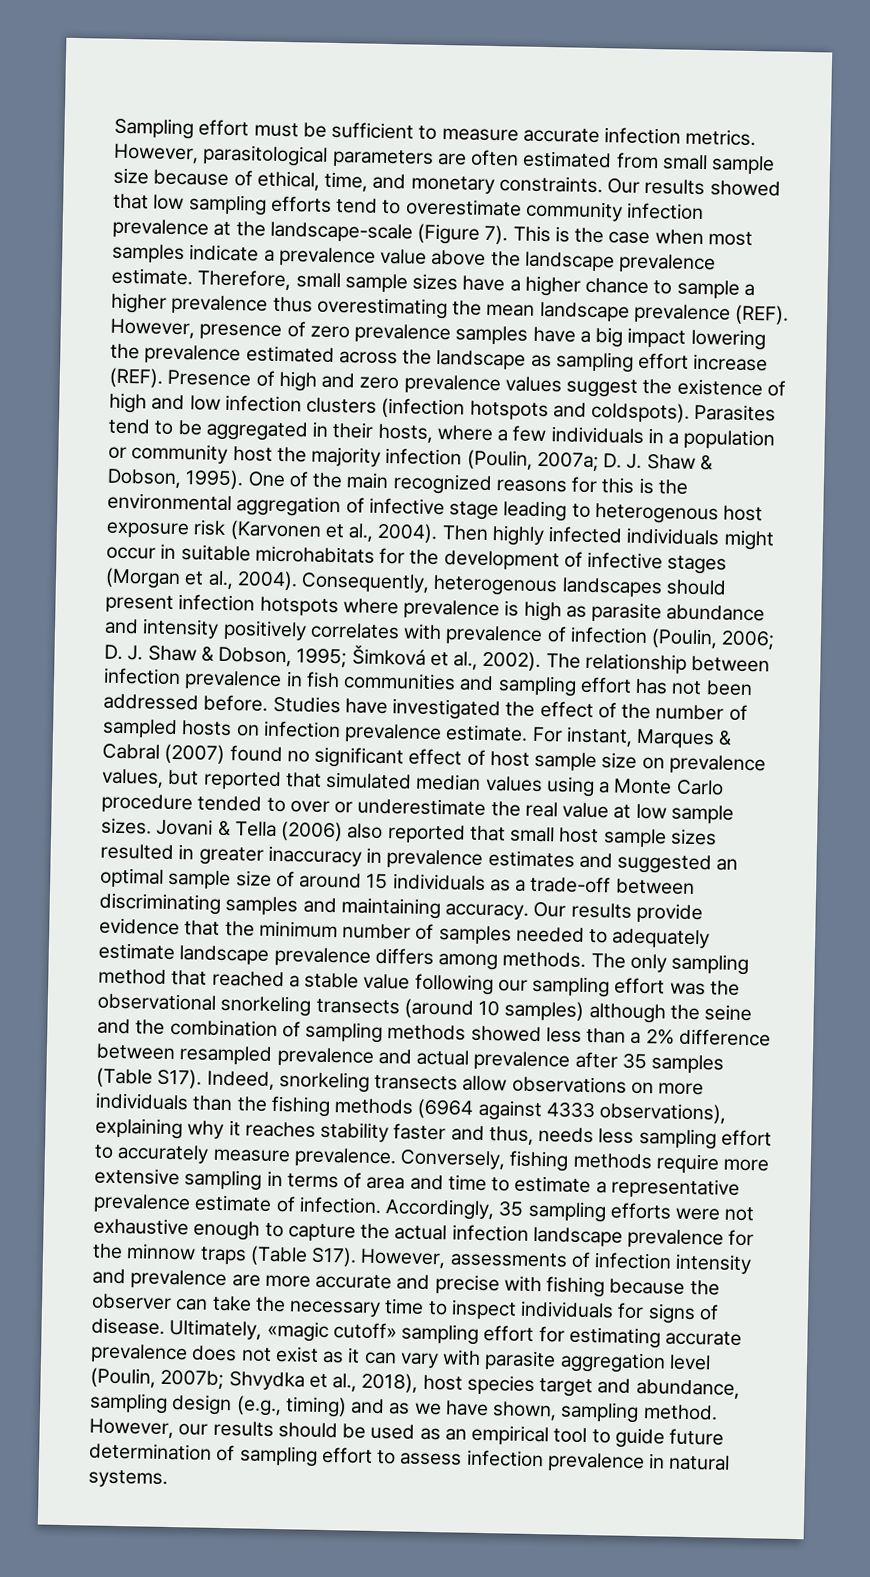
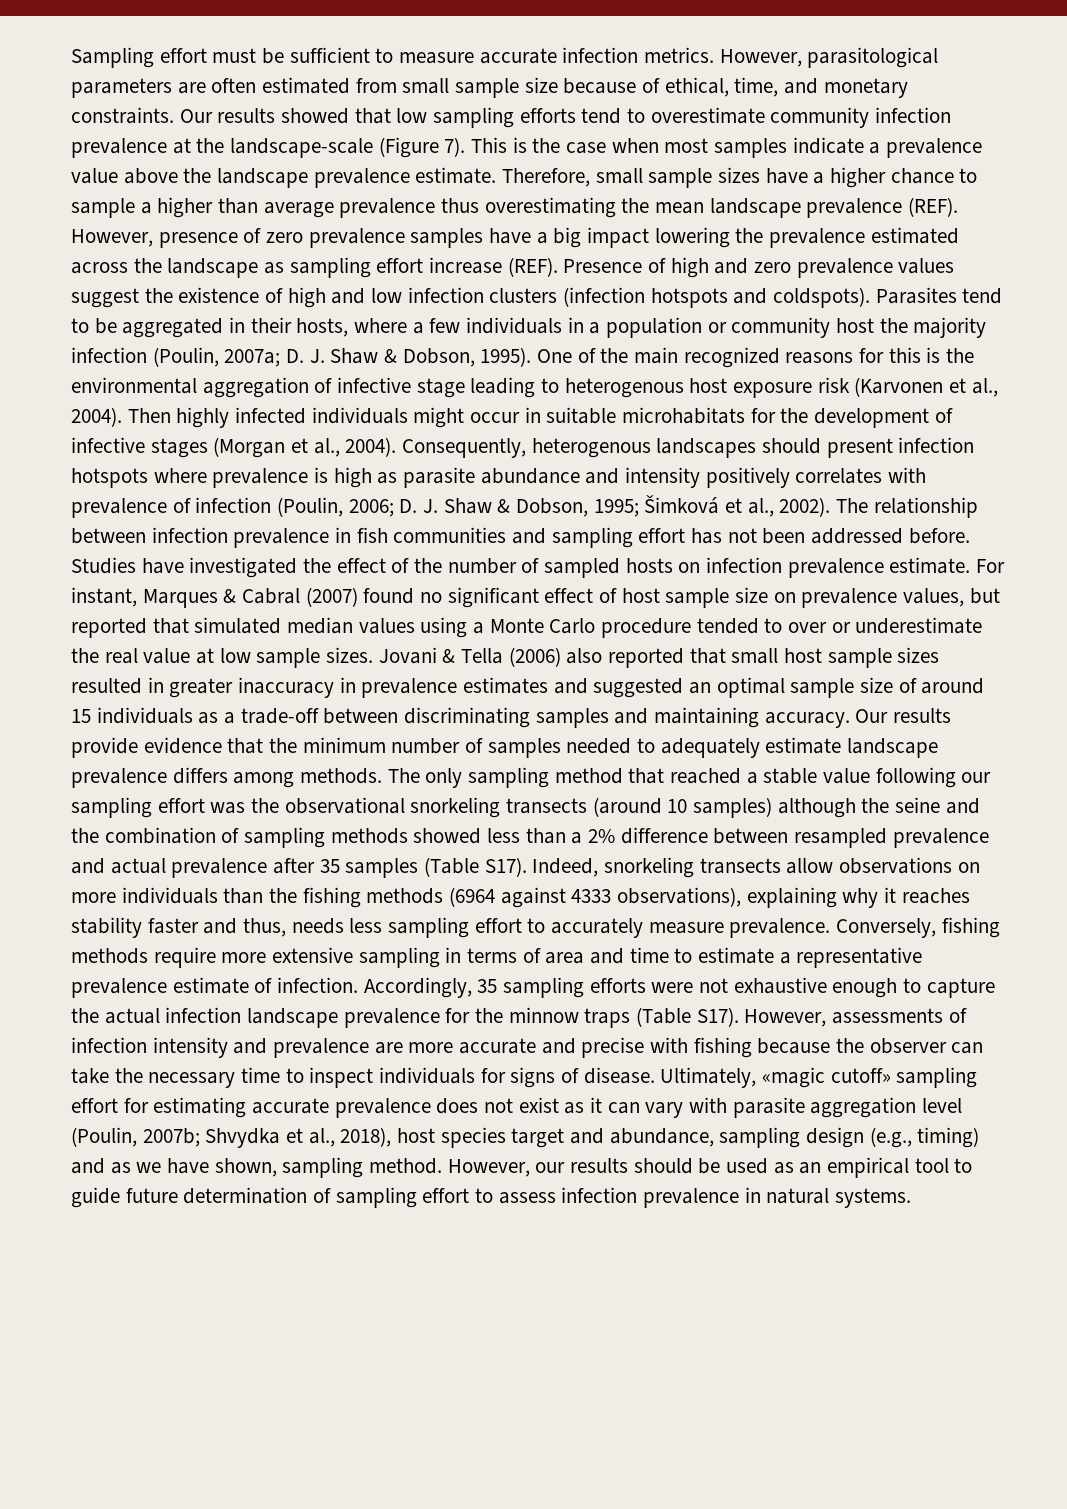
(167, 303) none -> [218,198,334,218] than average

